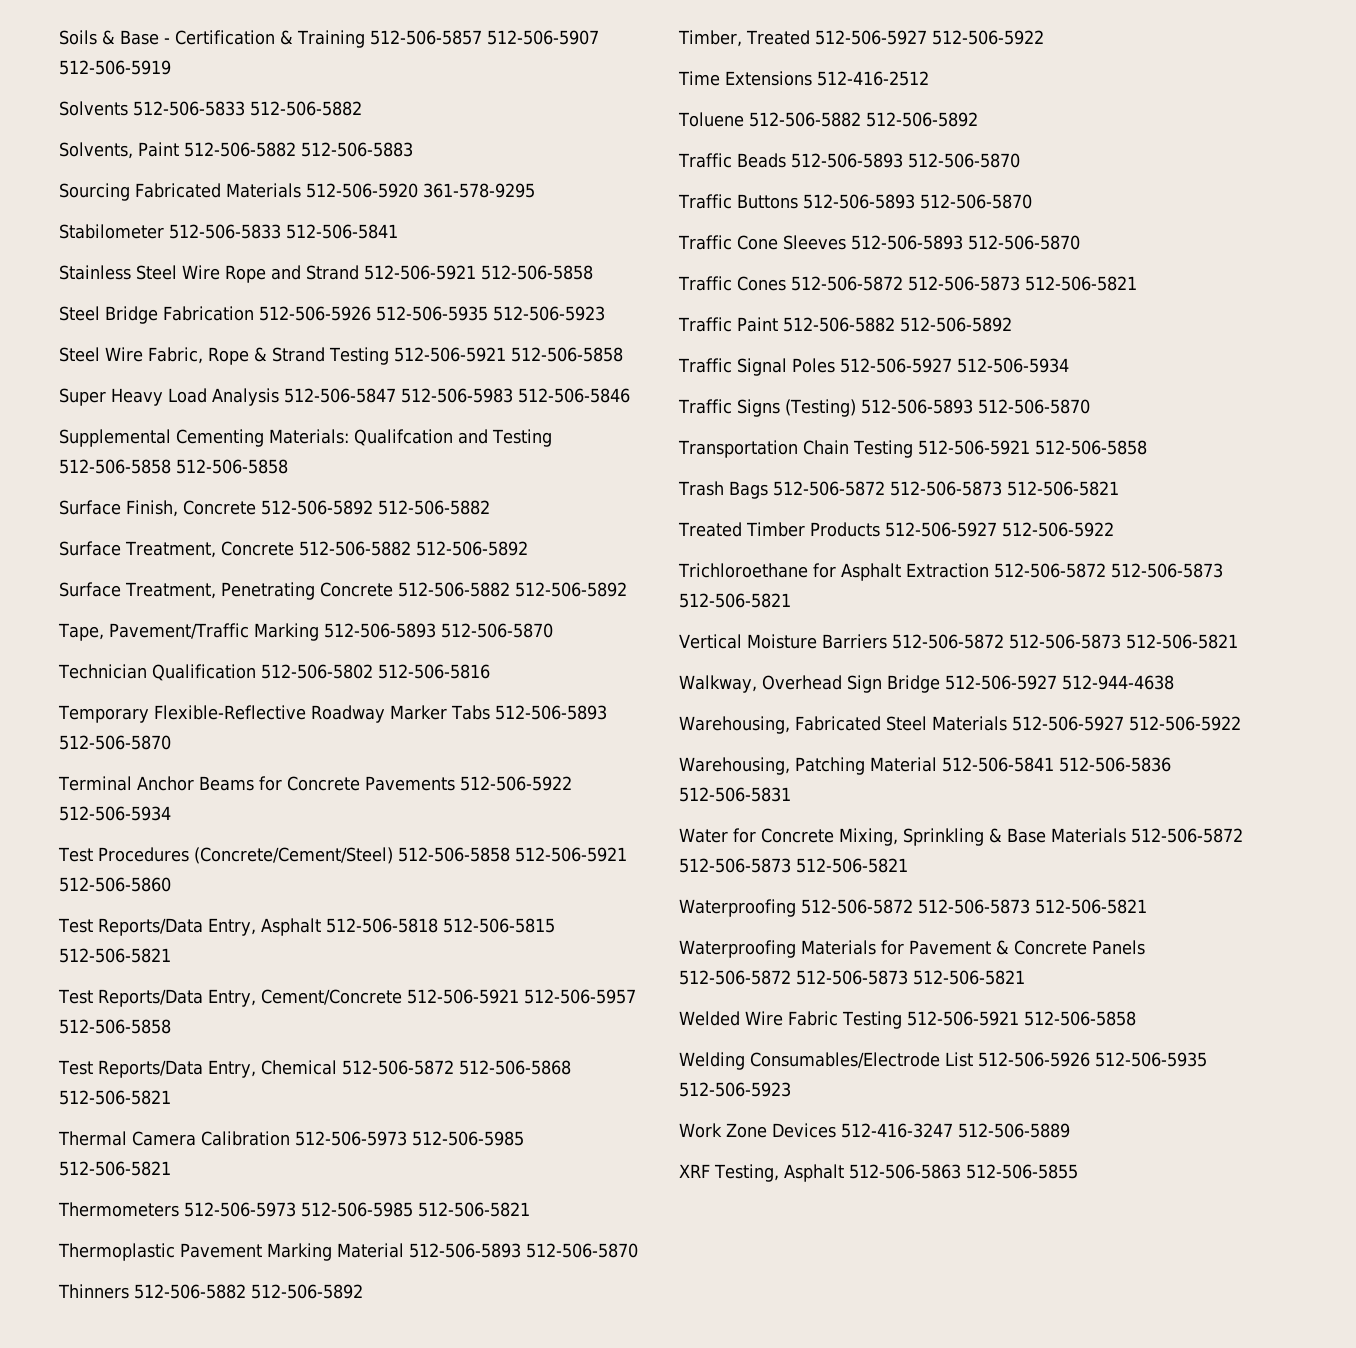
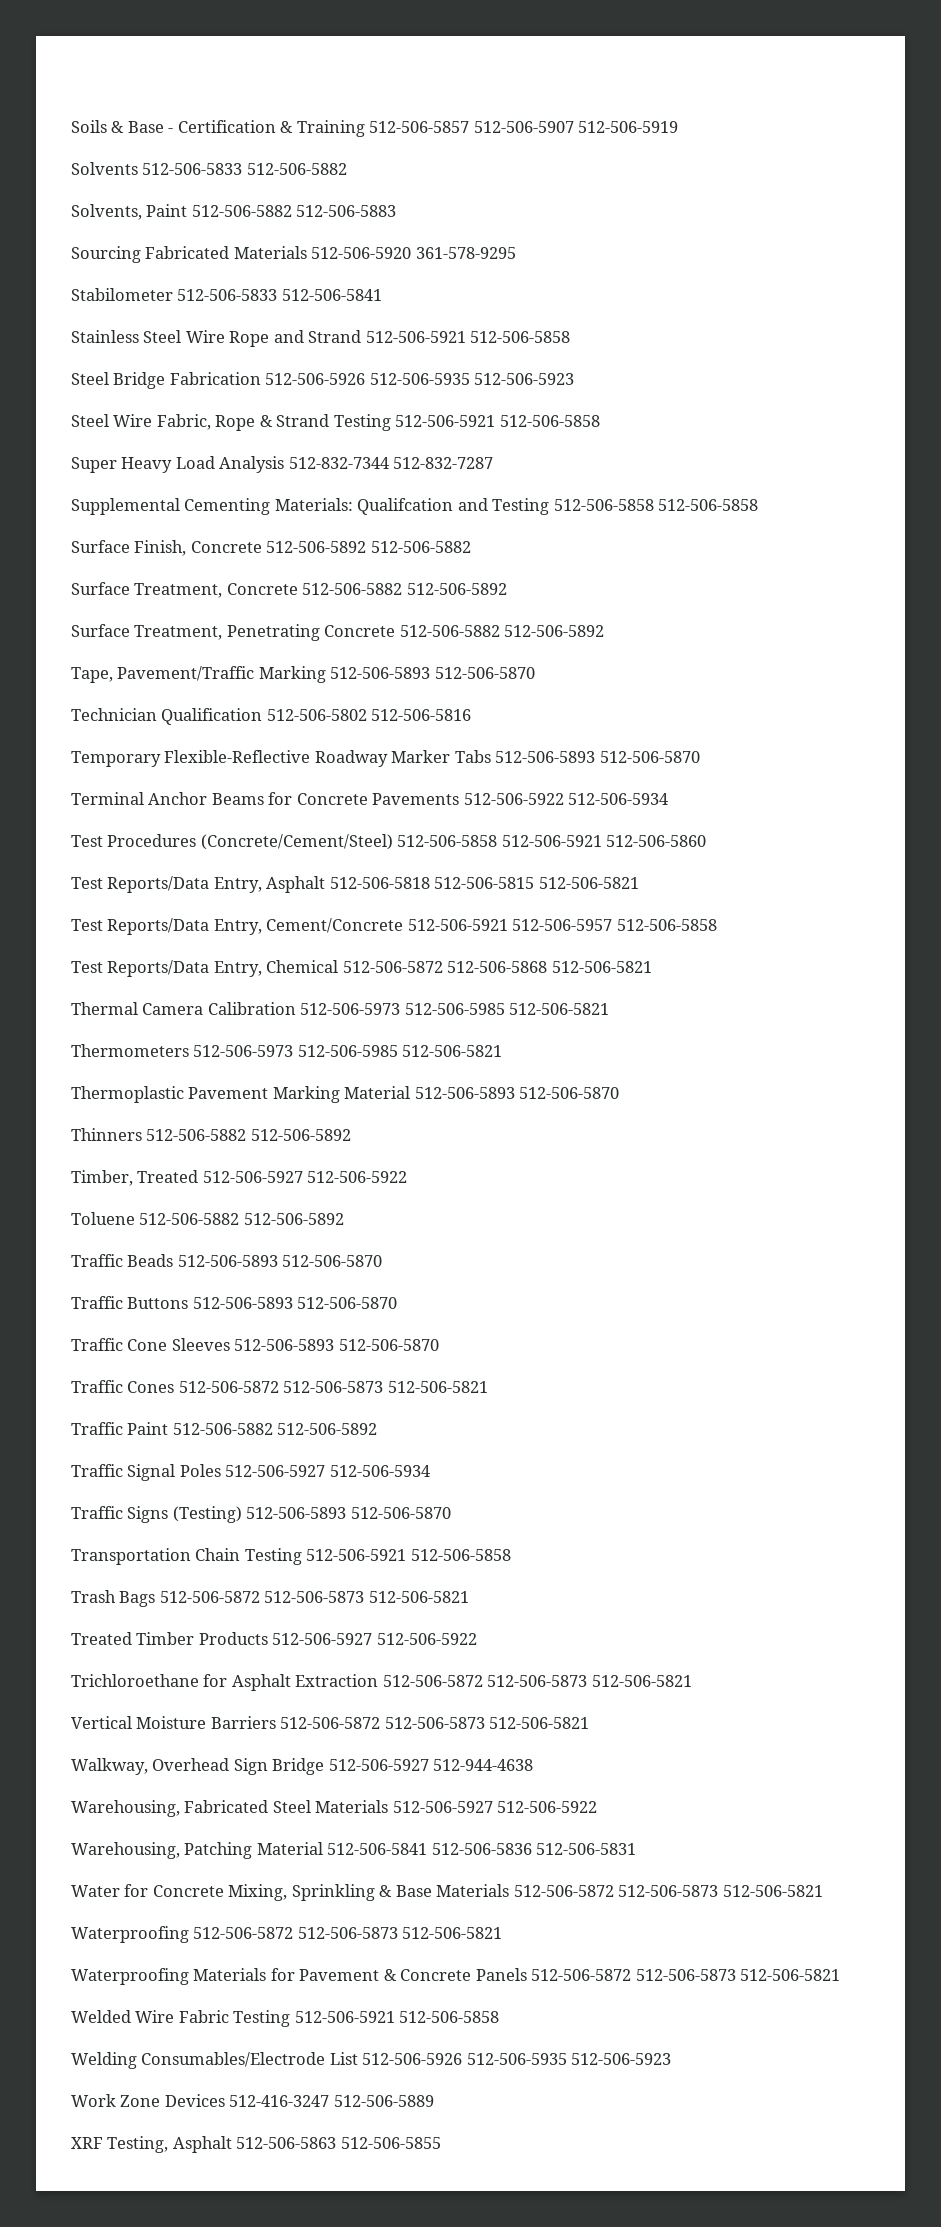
[284,388,630,403] 512-506-5847 512-506-5983 512-506-5846 -> [288,457,494,469] 512-832-7344 512-832-7287
[678,71,929,86] // Time Extensions 512-416-2512 -> (408, 1177) none

